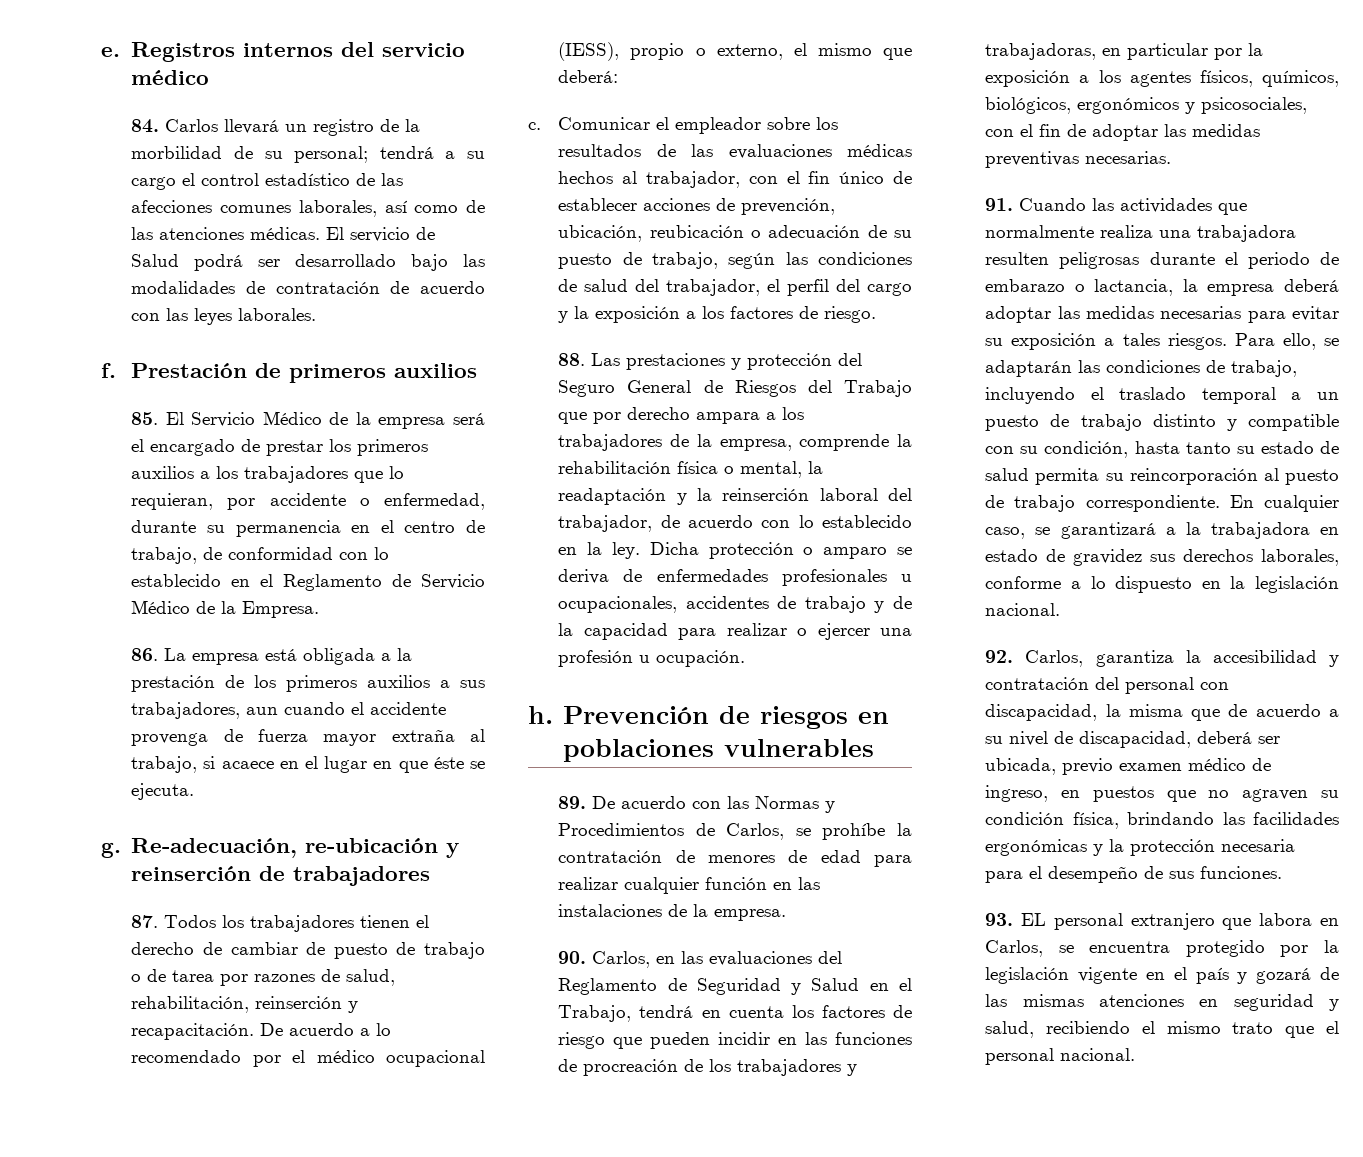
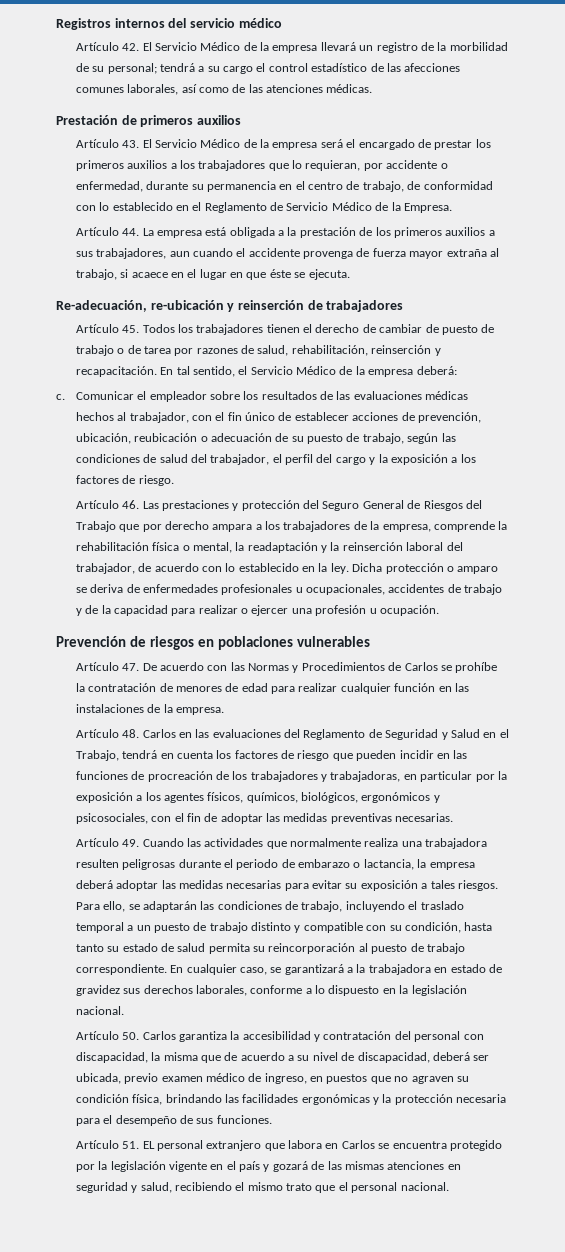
[101,47,120,57] e. -> (56, 24) none
[131,119,219,133] 84. Carlos -> [75,42,318,53] Artículo 42. El Servicio Médico de la empresa
[326,227,436,242] [131,254,485,271] [131,281,485,294] [131,308,317,325] [101,363,116,378] El servicio de Salud podrá ser desarrollado bajo las modalidades de contratación de acuerdo con las leyes laborales. // f. -> (373, 88) //
[131,412,159,425] 85. -> [75,139,140,148] Artículo 43.
[131,648,159,661] 86. -> [75,227,140,236] Artículo 44.
[101,842,121,858] g. -> (350, 274) none
[131,915,159,928] 87. -> [75,324,140,333] Artículo 45.
[260,1023,392,1036] [131,1050,486,1067] [558,42,912,61] De acuerdo a lo recomendado por el médico ocupacional (IESS), propio o externo, el mismo que -> [160,366,414,377] En tal sentido, el Servicio Médico de la empresa
[558,353,586,366] 88. -> [75,500,140,509] Artículo 46.
[528,706,553,724] h. -> (439, 610) none
[558,796,587,809] 89. -> [75,662,140,671] Artículo 47.
[726,823,785,840] Carlos, -> [404,662,438,671] Carlos
[558,951,651,968] 90. Carlos, -> [75,729,176,738] Artículo 48. Carlos
[985,198,1014,211] 91. -> [75,838,140,847] Artículo 49.
[985,650,1084,667] 92. Carlos, -> [75,1031,176,1040] Artículo 50. Carlos
[985,913,1014,926] 93. -> [75,1140,140,1149] Artículo 51.
[985,940,1044,957] Carlos, -> [341,1140,375,1149] Carlos

